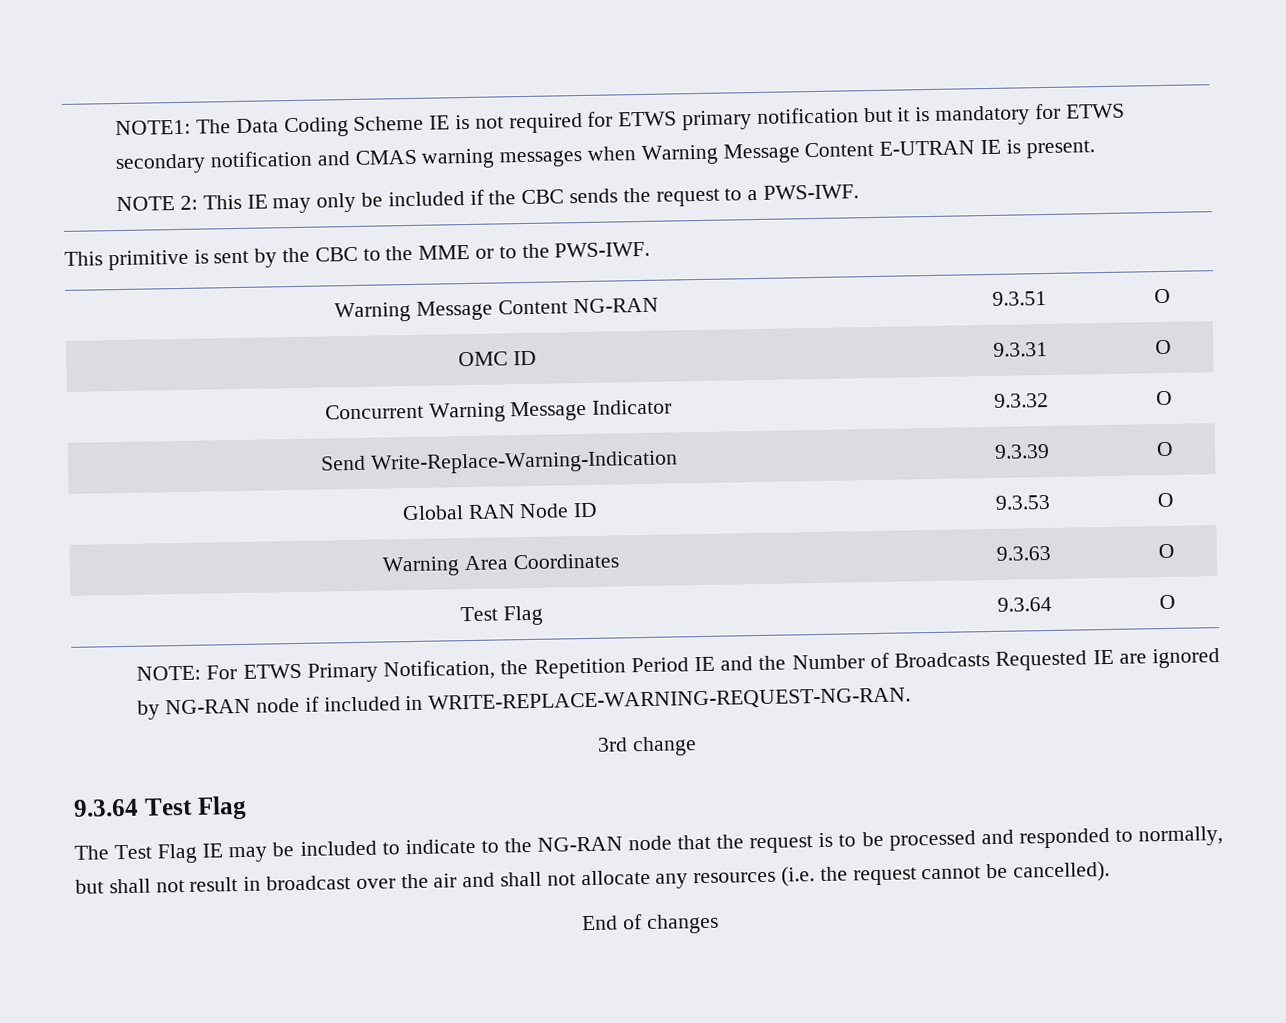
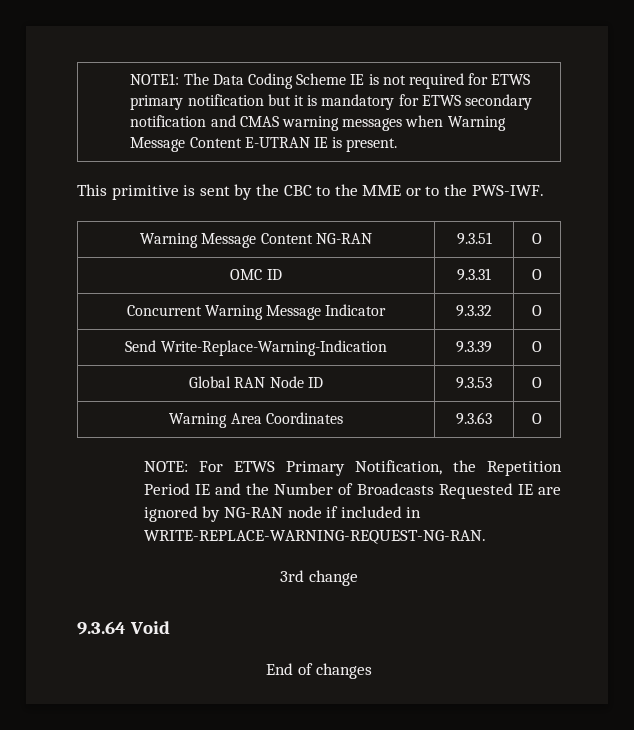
[116,184,860,214] // NOTE 2: This IE may only be included if the CBC sends the request to a PWS-IWF. -> (398, 145) none
[460,605,543,626] [997,596,1052,612] [1159,594,1176,610] // Test Flag | 9.3.64 | O -> (542, 418) none
[143,795,247,820] [74,826,1223,864] [75,860,1111,894] Test Flag // The Test Flag IE may be included to indicate to the NG-RAN node that the request is to be processed and responded to normally, but shall not result in broadcast over the air and shall not allocate any resources (i.e. the request cannot be cancelled). -> [130,621,171,634] Void

